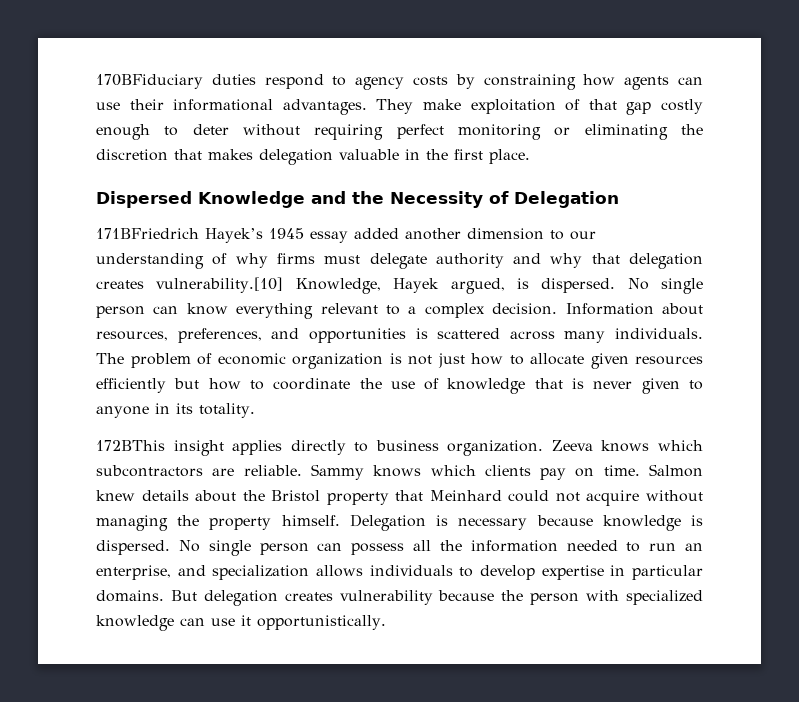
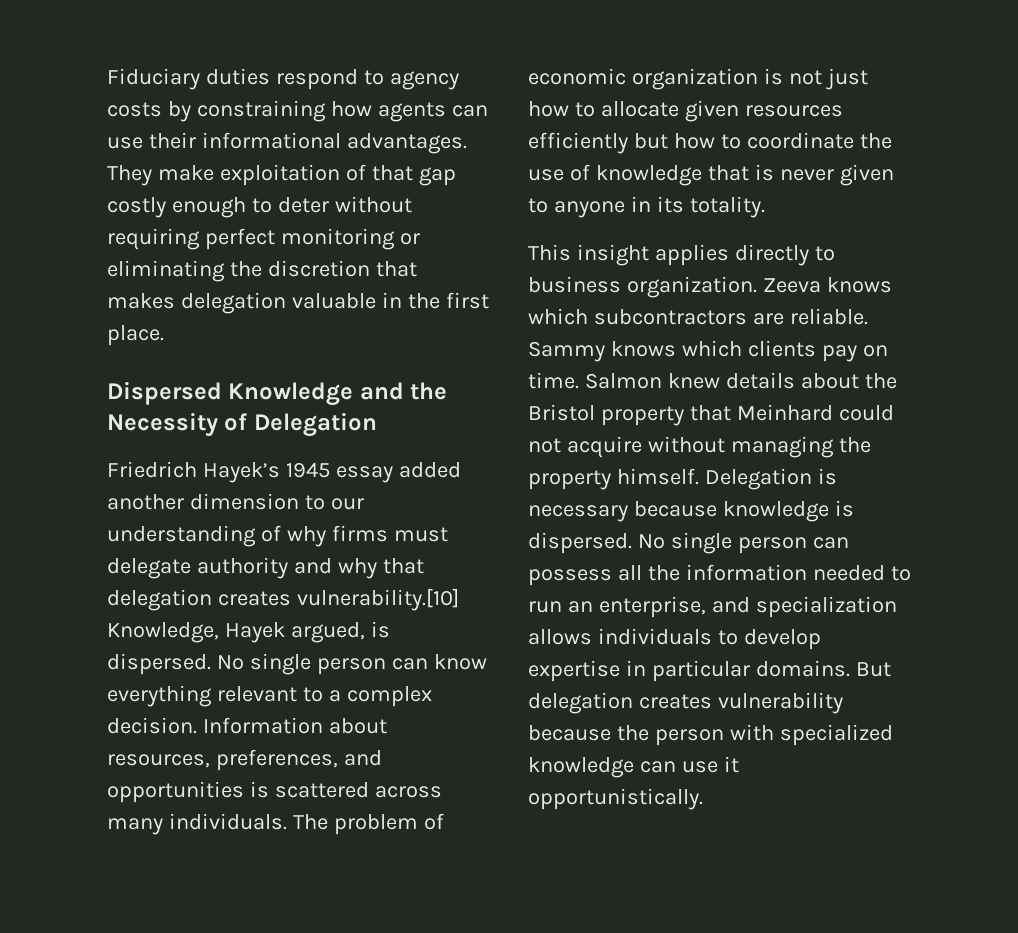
[96,74,203,89] 170BFiduciary -> [107,68,200,90] Fiduciary
[96,228,199,239] 171BFriedrich -> [107,461,197,478] Friedrich
[96,440,165,451] 172BThis -> [528,244,571,261] This

